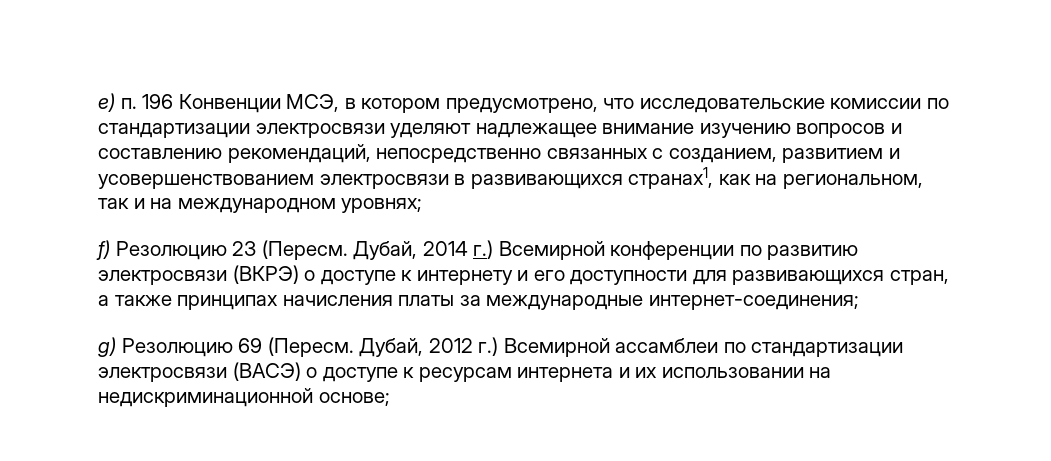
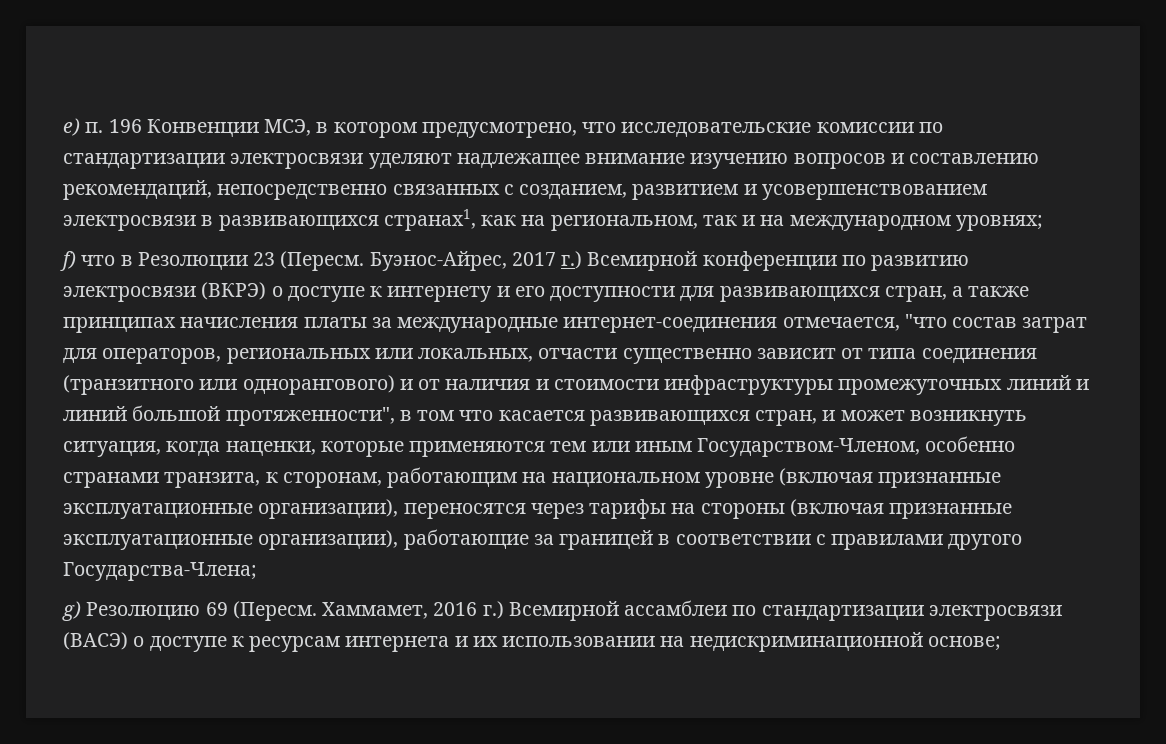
[115,240,468,260] Резолюцию 23 (Пересм. Дубай, 2014 -> [81,251,556,271] что в Резолюции 23 (Пересм. Буэнос-Айрес, 2017
[648,295,859,310] интернет-соединения; -> [563,314,1088,333] [63,348,1037,364] [63,375,1089,395] [63,405,1027,426] [63,436,1016,457] [63,467,1002,488] [63,499,1013,519] [63,529,1023,550] [63,562,257,581] интернет-соединения отмечается, "что состав затрат для операторов, региональных или локальных, отчасти существенно зависит от типа соединения (транзитного или однорангового) и от наличия и стоимости инфраструктуры промежуточных линий и линий большой протяженности", в том что касается развивающихся стран, и может возникнуть ситуация, когда наценки, которые применяются тем или иным Государством-Членом, особенно странами транзита, к сторонам, работающим на национальном уровне (включая признанные эксплуатационные организации), переносятся через тарифы на стороны (включая признанные эксплуатационные организации), работающие за границей в соответствии с правилами другого Государства-Члена;
[359,338,473,357] Дубай, 2012 -> [322,602,478,619] Хаммамет, 2016

